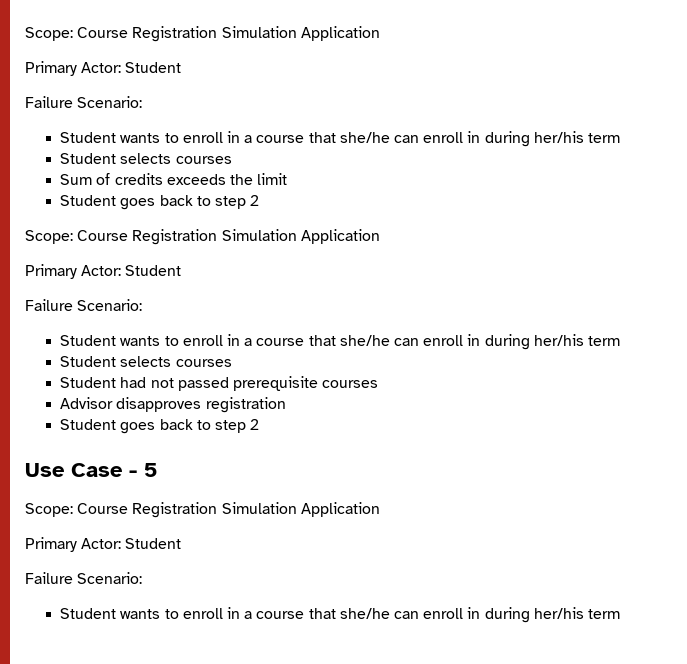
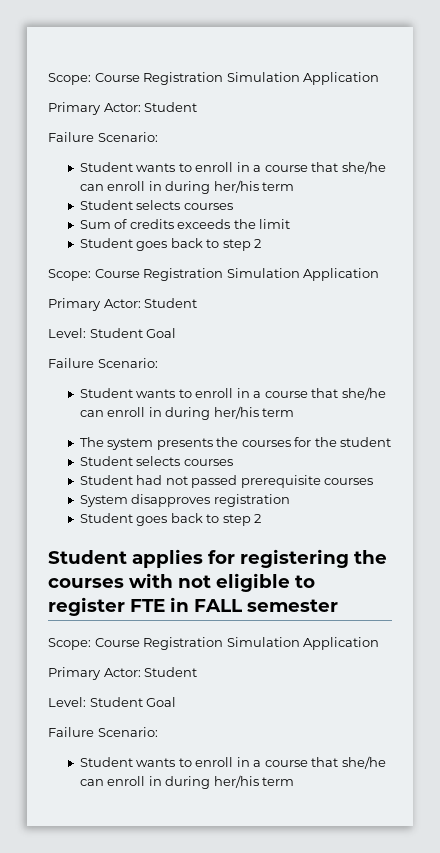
(182, 270) none -> [48,328,177,338] // Level: Student Goal
(620, 341) none -> [79,437,392,450] // The system presents the courses for the student
[60,397,114,409] Advisor -> [79,495,128,507] System
[25,463,157,477] [25,502,380,518] [25,537,182,552] Use Case - 5 // Scope: Course Registration Simulation Application // Primary Actor: Student -> [48,549,387,568] [48,573,315,592] [48,597,338,616] [48,637,380,650] [48,667,198,680] [48,697,177,707] Student applies for registering the courses with not eligible to register FTE in FALL semester // Scope: Course Registration Simulation Application // Primary Actor: Student // Level: Student Goal

